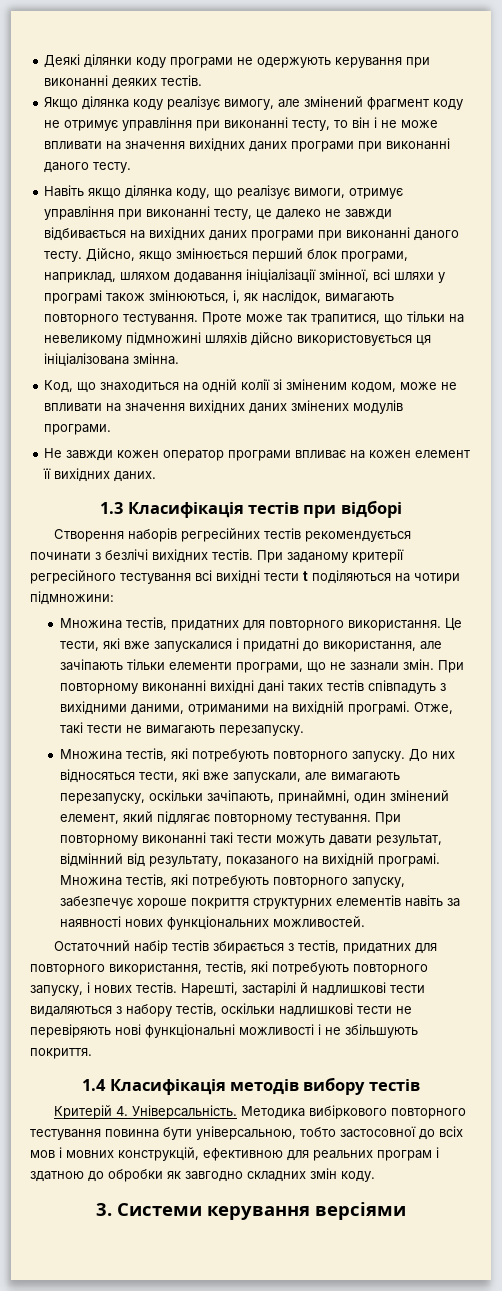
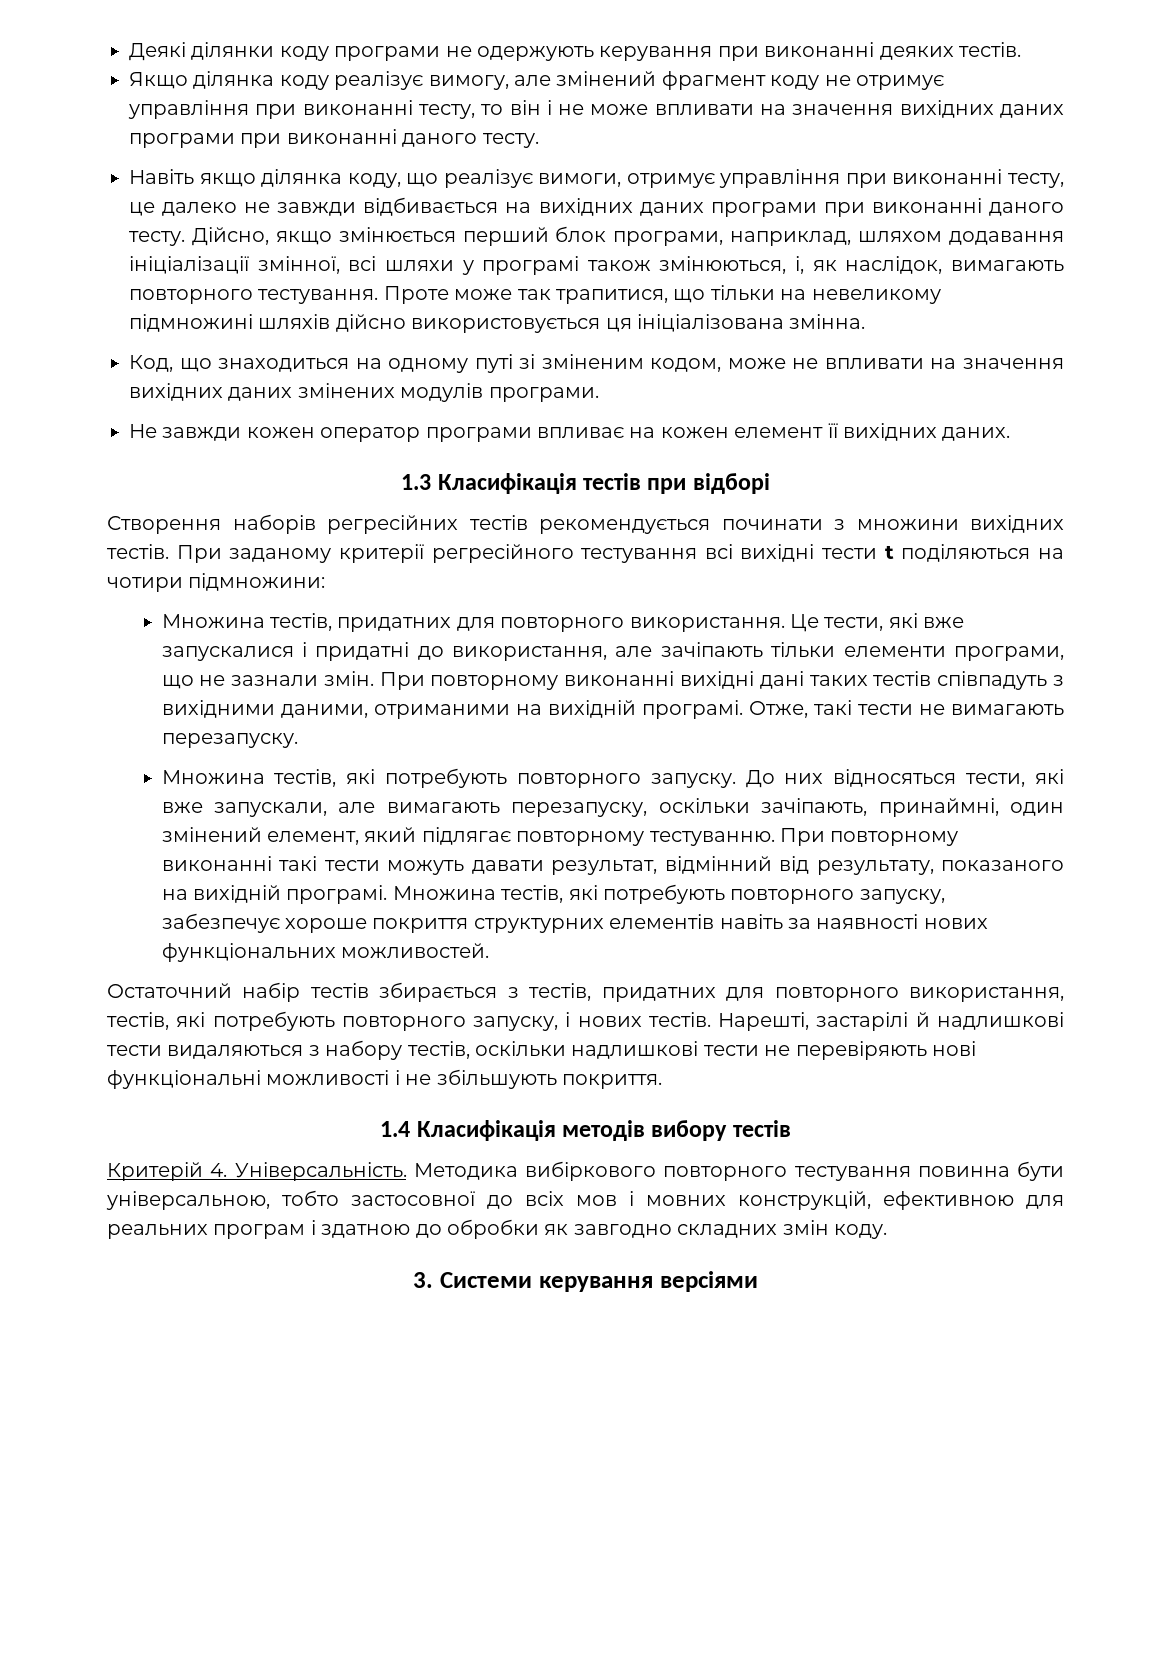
[202,379,271,393] одній колії -> [388,354,513,373] одному путі
[105,549,148,560] безлічі -> [856,519,959,530] множини
[296,814,372,825] тестування. -> [649,831,775,846] тестуванню.

